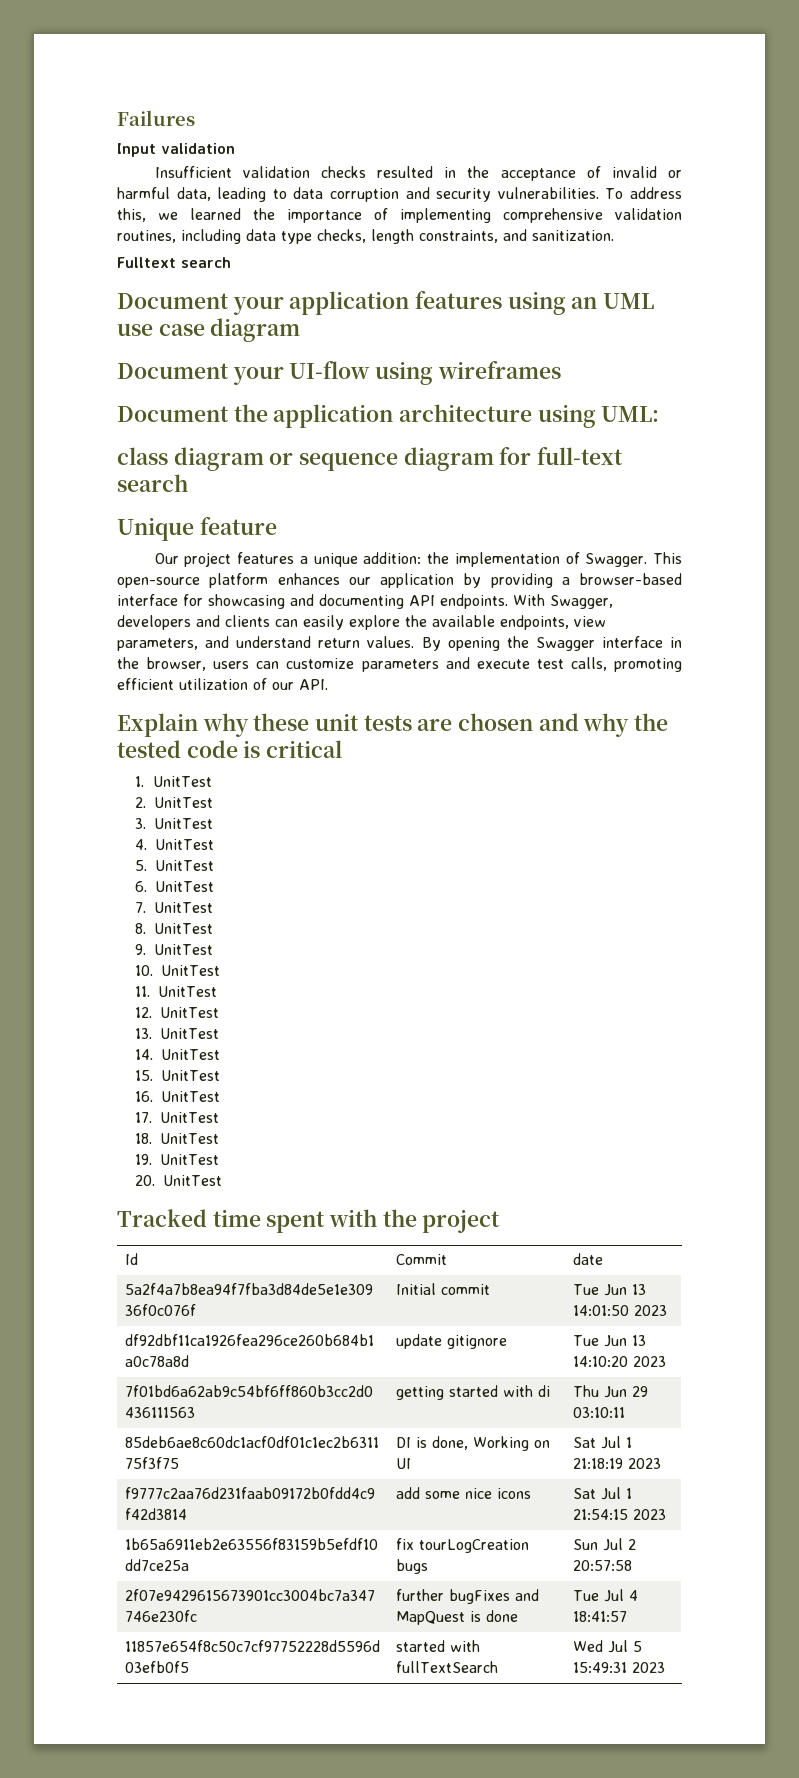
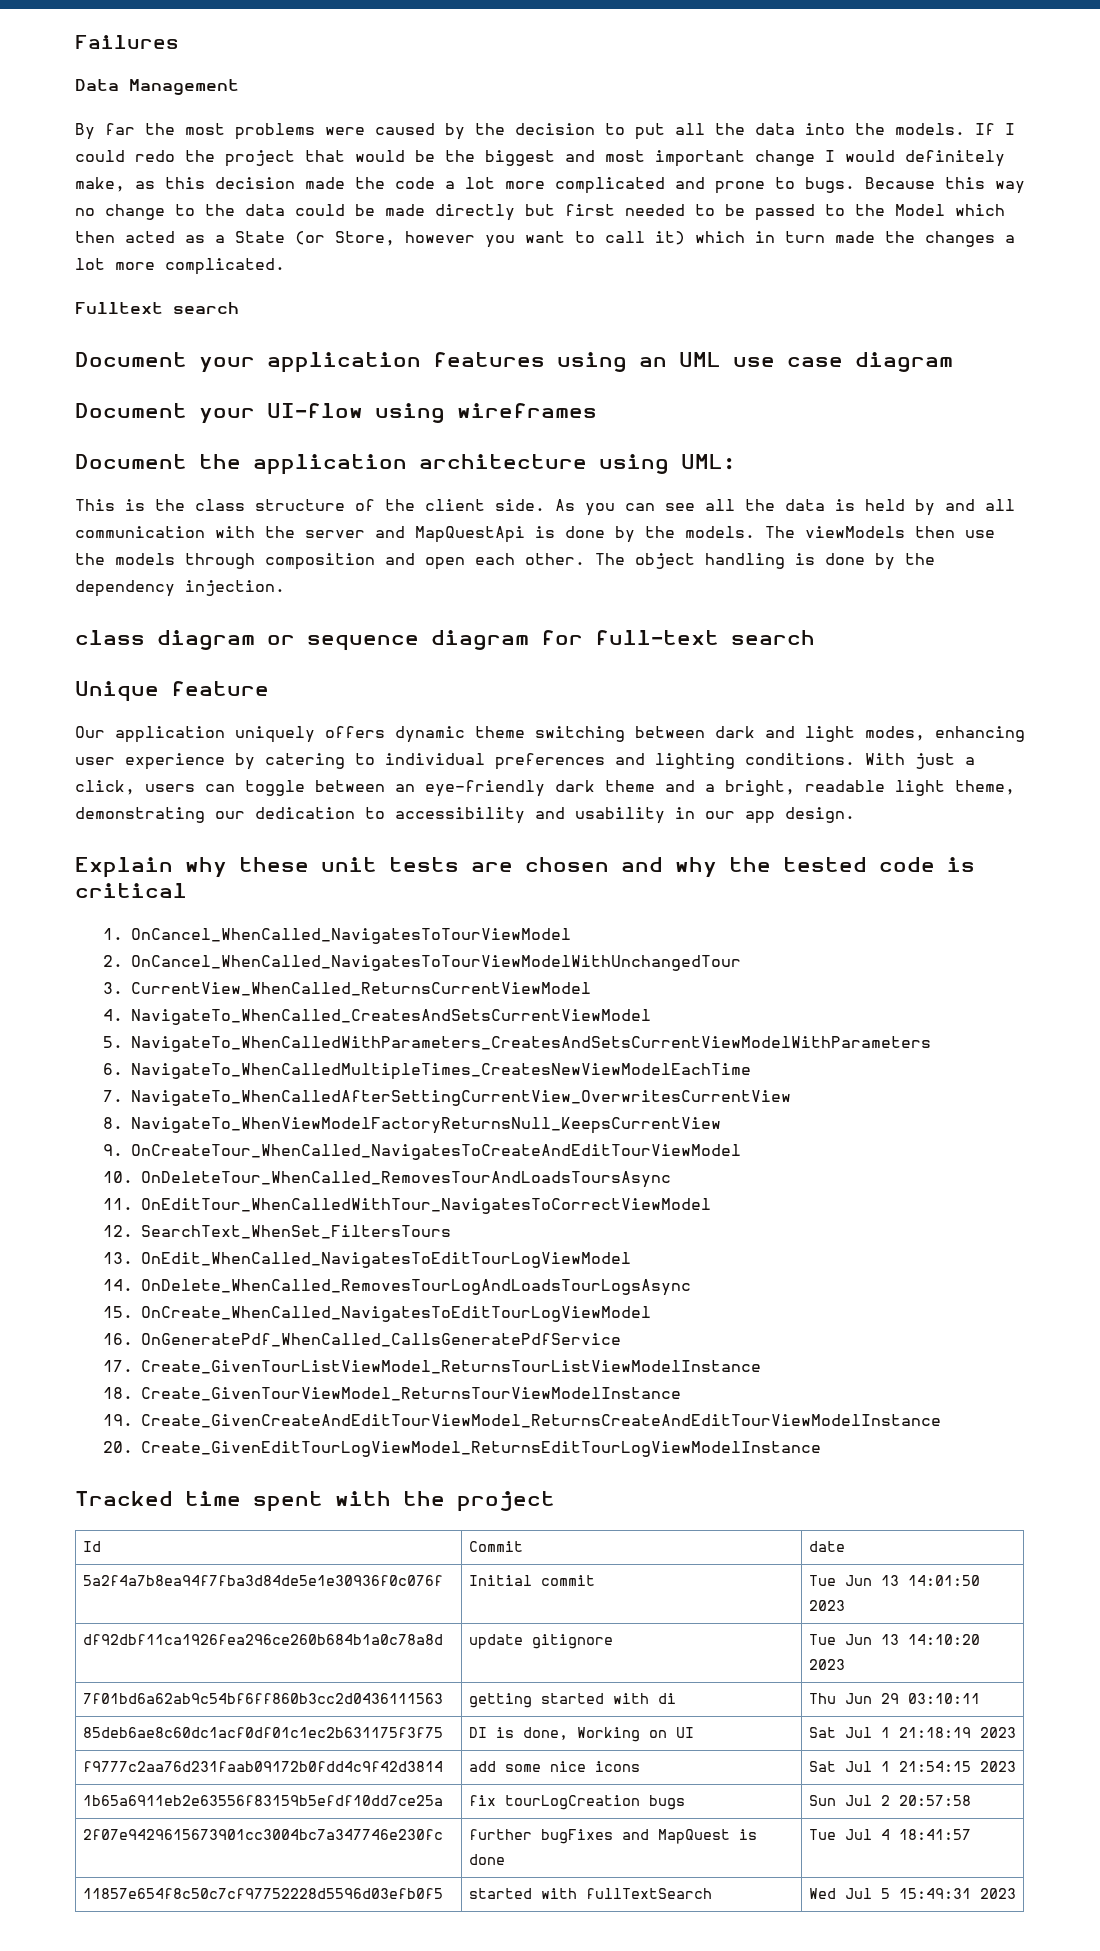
[117,143,235,157] [154,166,682,181] [117,187,682,202] [117,208,682,223] [117,229,614,244] Input validation // Insufficient validation checks resulted in the acceptance of invalid or harmful data, leading to data corruption and security vulnerabilities. To address this, we learned the importance of implementing comprehensive validation routines, including data type checks, length constraints, and sanitization. -> [75,79,239,95] [75,123,1015,140] [75,150,1005,167] [75,177,1025,194] [75,204,1005,221] [75,231,1015,248] [75,258,285,275] Data Management // By far the most problems were caused by the decision to put all the data into the models. If I could redo the project that would be the biggest and most important change I would definitely make, as this decision made the code a lot more complicated and prone to bugs. Because this way no change to the data could be made directly but first needed to be passed to the Model which then acted as a State (or Store, however you want to call it) which in turn made the changes a lot more complicated.
(660, 414) none -> [75,499,1015,516] [75,526,995,543] [75,553,935,570] [75,580,285,597] // This is the class structure of the client side. As you can see all the data is held by and all communication with the server and MapQuestApi is done by the models. The viewModels then use the models through composition and open each other. The object handling is done by the dependency injection.
[184,552,683,567] [117,573,682,588] [117,594,613,609] [117,615,606,630] [117,636,683,651] [117,657,683,672] [117,678,328,690] project features a unique addition: the implementation of Swagger. This open-source platform enhances our application by providing a browser-based interface for showcasing and documenting API endpoints. With Swagger, developers and clients can easily explore the available endpoints, view parameters, and understand return values. By opening the Swagger interface in the browser, users can customize parameters and execute test calls, promoting efficient utilization of our API. -> [115,726,1025,743] [75,753,975,770] [75,780,1015,797] [75,807,855,824] application uniquely offers dynamic theme switching between dark and light modes, enhancing user experience by catering to individual preferences and lighting conditions. With just a click, users can toggle between an eye-friendly dark theme and a bright, readable light theme, demonstrating our dedication to accessibility and usability in our app design.
[153,776,213,787] UnitTest -> [130,928,571,944] OnCancel_WhenCalled_NavigatesToTourViewModel
[154,797,214,808] UnitTest -> [130,955,741,971] OnCancel_WhenCalled_NavigatesToTourViewModelWithUnchangedTour
[154,818,214,829] UnitTest -> [130,982,591,996] CurrentView_WhenCalled_ReturnsCurrentViewModel
[155,839,215,850] UnitTest -> [130,1009,651,1025] NavigateTo_WhenCalled_CreatesAndSetsCurrentViewModel
[155,860,215,871] UnitTest -> [130,1036,931,1052] NavigateTo_WhenCalledWithParameters_CreatesAndSetsCurrentViewModelWithParameters
[155,881,215,892] UnitTest -> [130,1063,751,1080] NavigateTo_WhenCalledMultipleTimes_CreatesNewViewModelEachTime
[154,902,214,913] UnitTest -> [130,1090,791,1106] NavigateTo_WhenCalledAfterSettingCurrentView_OverwritesCurrentView
[154,923,214,934] UnitTest -> [130,1117,721,1134] NavigateTo_WhenViewModelFactoryReturnsNull_KeepsCurrentView
[154,944,214,955] UnitTest -> [130,1144,741,1160] OnCreateTour_WhenCalled_NavigatesToCreateAndEditTourViewModel
[161,965,221,976] UnitTest -> [140,1171,671,1188] OnDeleteTour_WhenCalled_RemovesTourAndLoadsToursAsync
[158,986,218,997] UnitTest -> [140,1198,711,1214] OnEditTour_WhenCalledWithTour_NavigatesToCorrectViewModel
[160,1007,220,1018] UnitTest -> [140,1225,451,1239] SearchText_WhenSet_FiltersTours
[160,1028,220,1039] UnitTest -> [140,1252,631,1268] OnEdit_WhenCalled_NavigatesToEditTourLogViewModel
[161,1049,221,1060] UnitTest -> [140,1279,691,1296] OnDelete_WhenCalled_RemovesTourLogAndLoadsTourLogsAsync
[161,1070,221,1081] UnitTest -> [140,1306,651,1322] OnCreate_WhenCalled_NavigatesToEditTourLogViewModel
[161,1091,221,1102] UnitTest -> [140,1333,621,1347] OnGeneratePdf_WhenCalled_CallsGeneratePdfService
[160,1112,220,1123] UnitTest -> [140,1360,761,1374] Create_GivenTourListViewModel_ReturnsTourListViewModelInstance
[160,1133,220,1144] UnitTest -> [140,1387,681,1401] Create_GivenTourViewModel_ReturnsTourViewModelInstance
[160,1154,220,1165] UnitTest -> [140,1414,941,1428] Create_GivenCreateAndEditTourViewModel_ReturnsCreateAndEditTourViewModelInstance
[163,1175,223,1186] UnitTest -> [140,1441,821,1457] Create_GivenEditTourLogViewModel_ReturnsEditTourLogViewModelInstance

